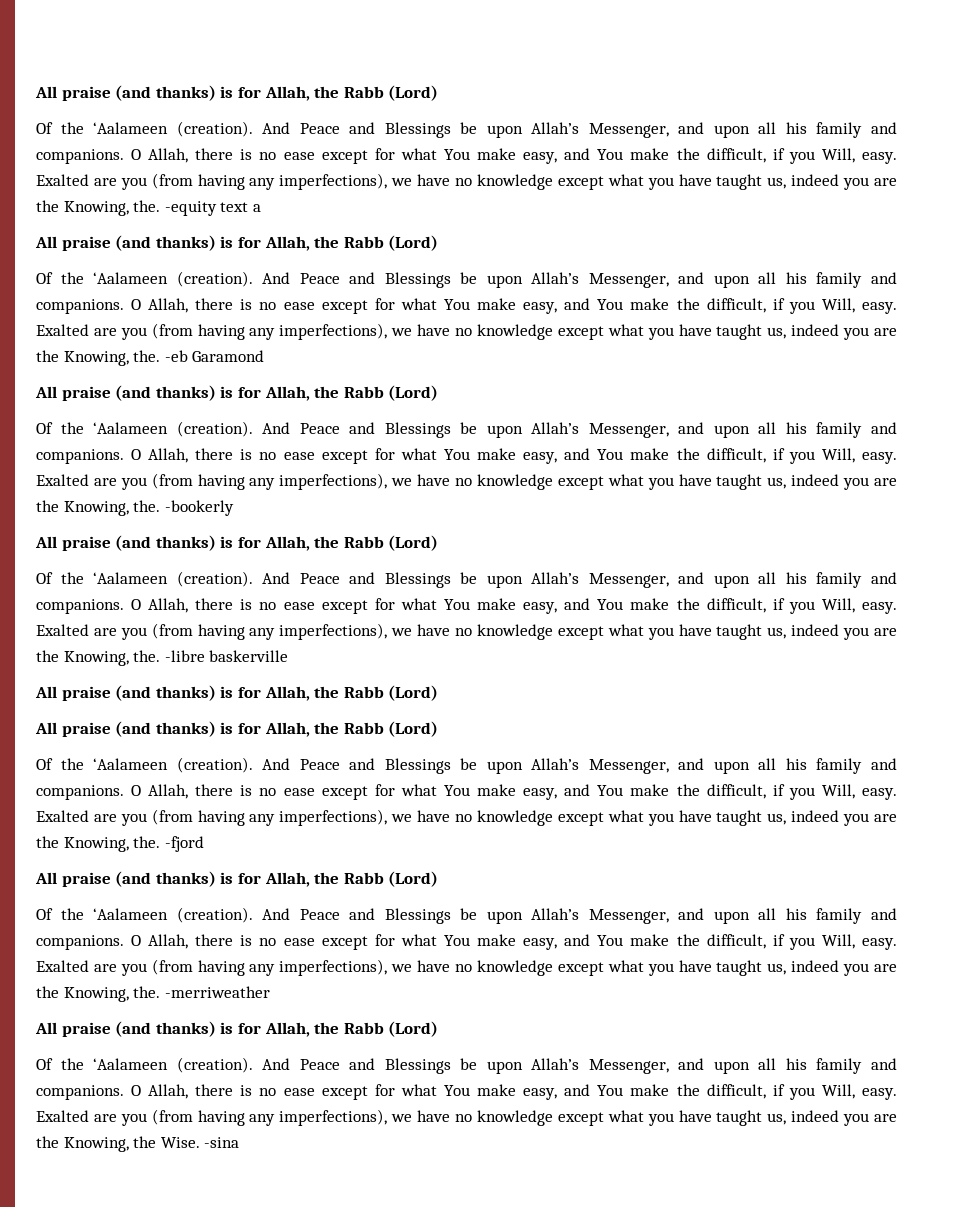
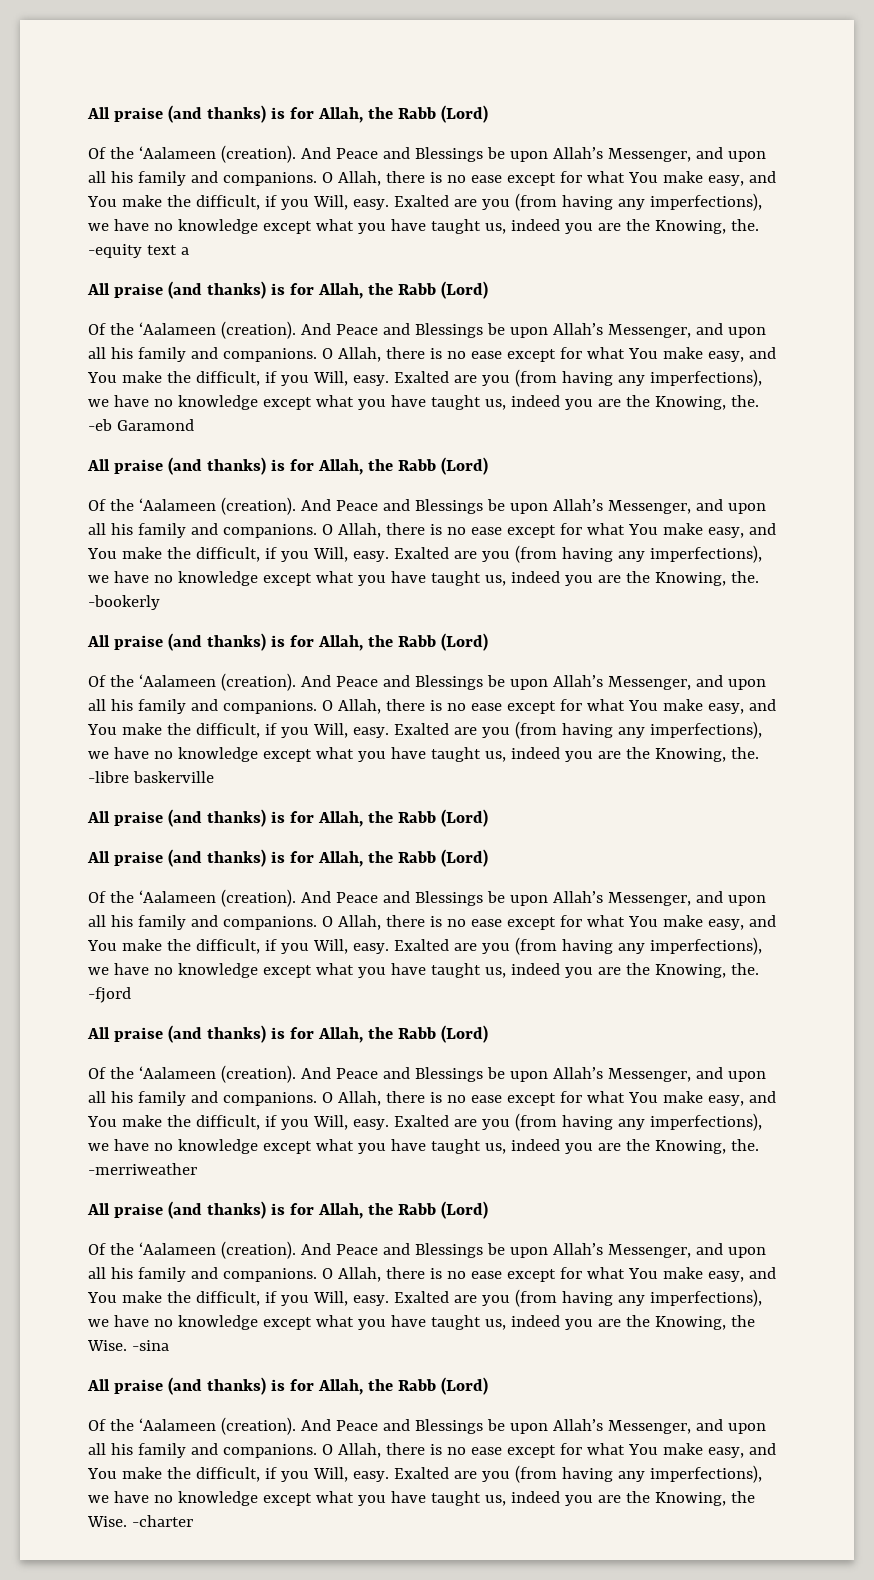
(240, 1142) none -> [87,1377,488,1395] [88,1417,766,1435] [88,1443,776,1458] [87,1465,762,1483] [88,1491,755,1506] [87,1515,193,1527] // All praise (and thanks) is for Allah, the Rabb (Lord) // Of the ‘Aalameen (creation). And Peace and Blessings be upon Allah’s Messenger, and upon all his family and companions. O Allah, there is no ease except for what You make easy, and You make the difficult, if you Will, easy. Exalted are you (from having any imperfections), we have no knowledge except what you have taught us, indeed you are the Knowing, the Wise. -charter

